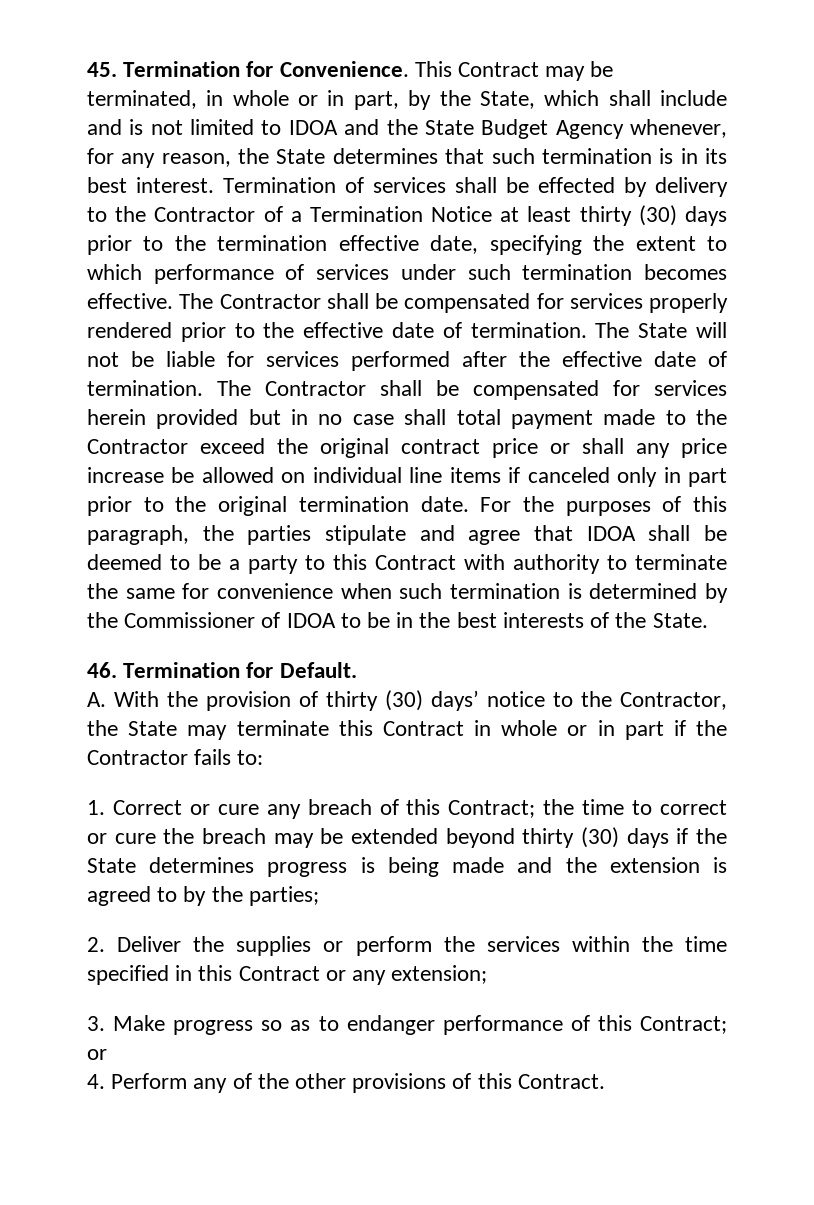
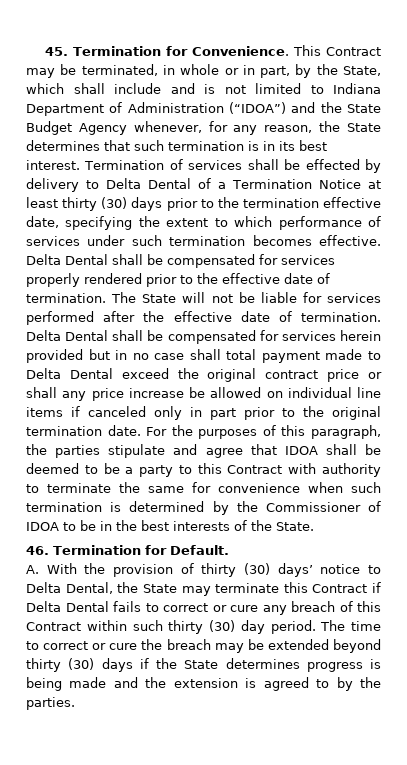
[288,120,338,135] IDOA -> [333,83,381,94] [26,102,287,116] Indiana Department of Administration (“IDOA”)
[115,206,256,222] the Contractor -> [106,178,192,189] Delta Dental
[179,293,321,309] The Contractor -> [26,254,108,265] Delta Dental
[217,380,366,396] The Contractor -> [26,330,109,341] Delta Dental
[696,409,728,425] [87,439,188,454] the Contractor -> [26,368,113,379] Delta Dental
[581,691,727,710] the Contractor, -> [26,582,113,594] Delta Dental,
[474,720,727,740] [87,749,264,765] [87,800,182,815] in whole or in part if the Contractor fails to: // 1. Correct -> [372,582,381,593] [26,601,208,612] if Delta Dental fails to correct
[448,799,575,818] Contract; the -> [26,620,346,634] Contract within such thirty (30) day period. The
[248,886,319,906] [87,936,728,956] [87,965,488,985] [87,1015,728,1035] [87,1049,107,1060] [87,1073,605,1093] parties; // 2. Deliver the supplies or perform the services within the time specified in this Contract or any extension; // 3. Make progress so as to endanger performance of this Contract; or // 4. Perform any of the other provisions of this Contract. -> [26,697,75,710] parties.

